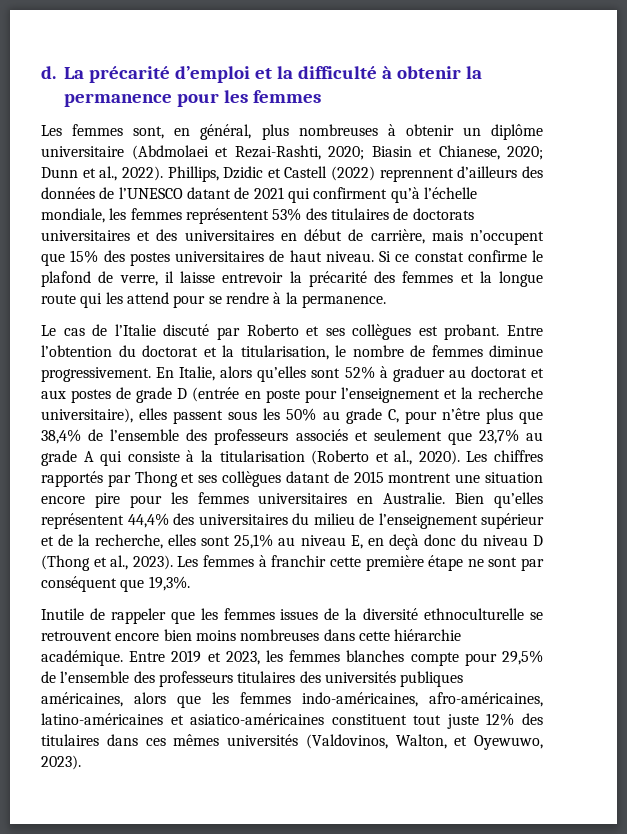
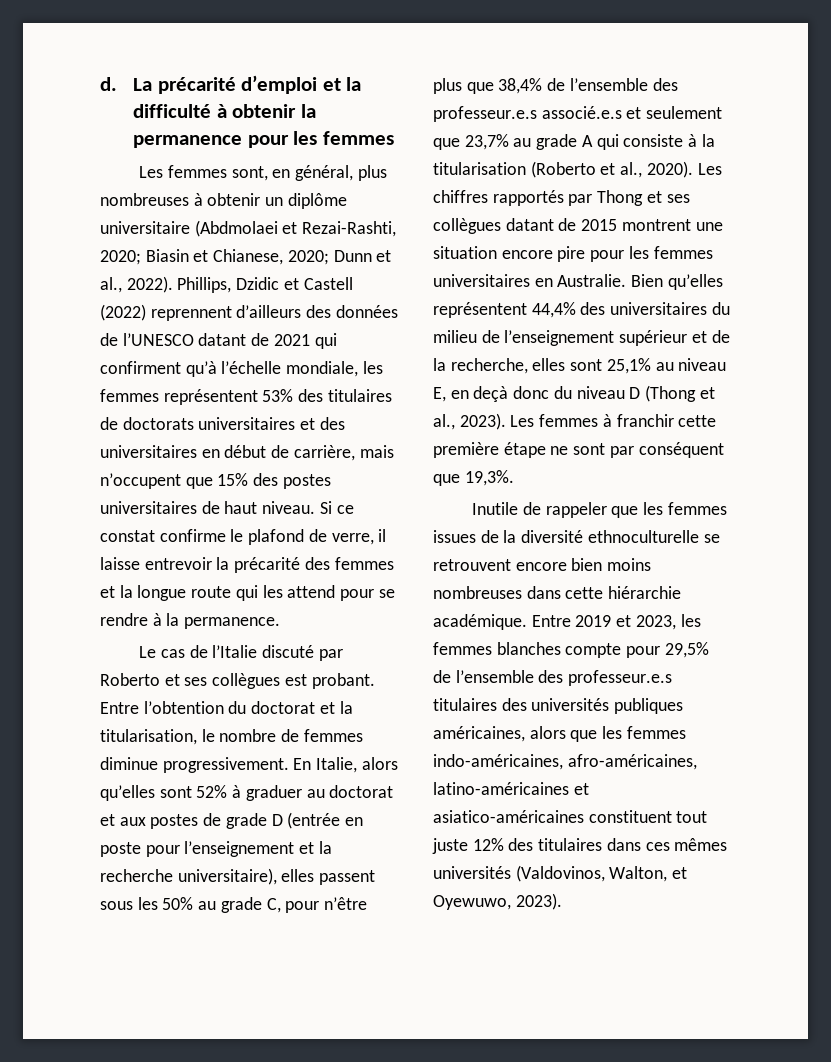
[214,429,348,445] professeurs associés -> [433,106,622,122] professeur.e.s associé.e.s
[158,671,233,687] professeurs -> [568,670,673,686] professeur.e.s

